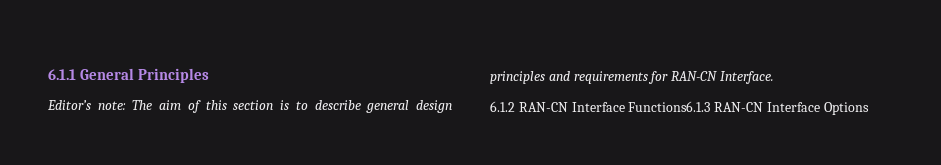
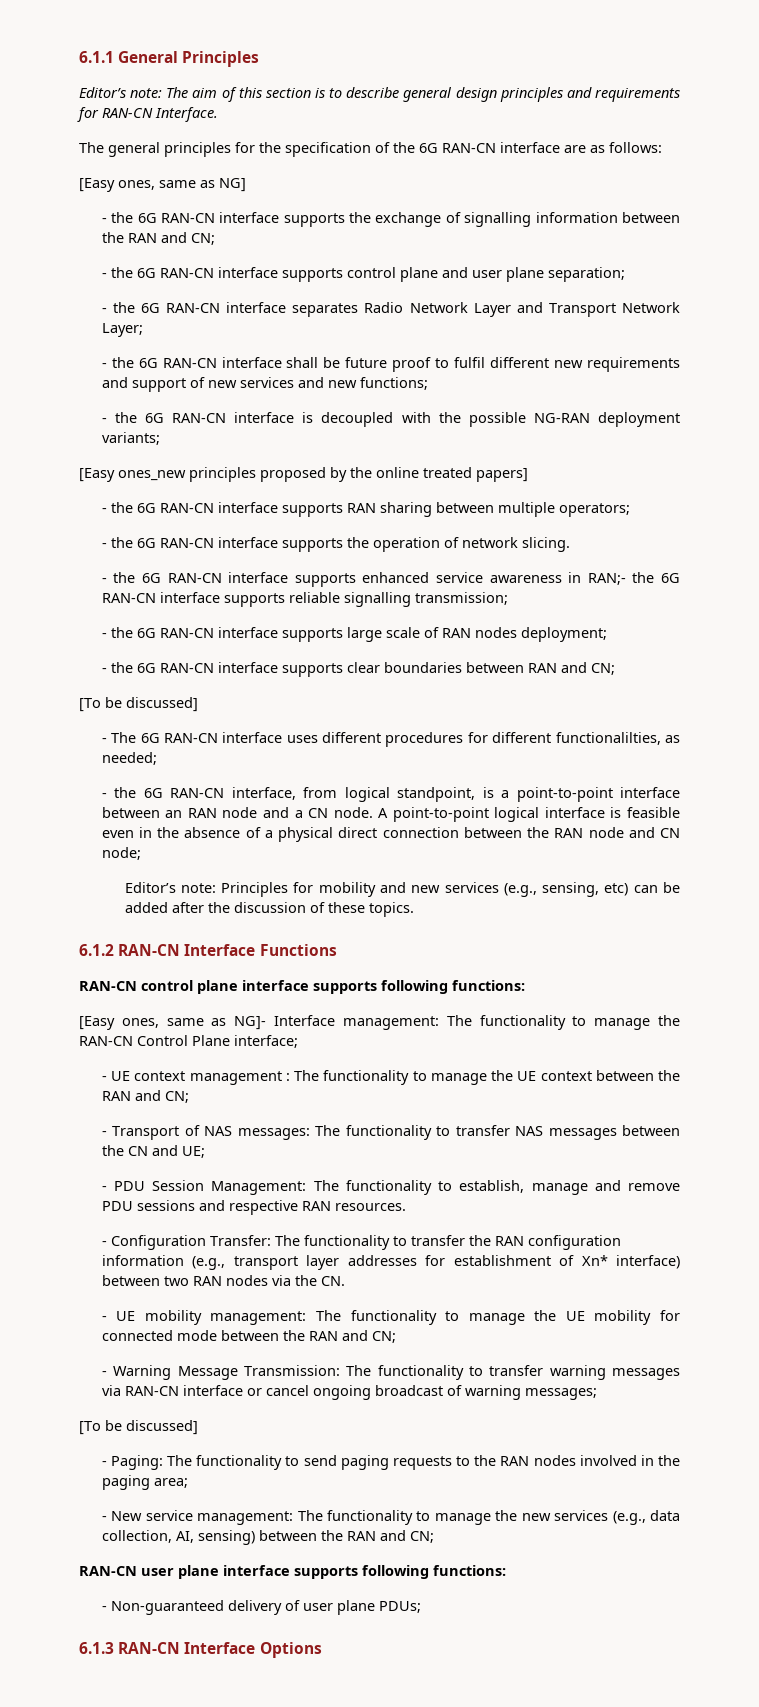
[490,101,711,112] 6.1.2 RAN-CN Interface Functions6.1.3 -> [79,142,662,157] [79,178,246,192] [101,212,680,227] [101,232,215,245] [101,267,625,282] [101,302,681,317] [101,323,143,337] [101,357,680,372] [101,377,428,392] [101,412,680,427] [101,432,160,445] [79,467,528,482] [101,502,630,517] [101,537,570,552] [101,572,681,587] [101,592,508,607] [101,627,607,642] [101,662,615,677] [79,697,198,712] [101,732,680,747] [101,752,157,765] [101,787,681,802] [101,807,681,822] [101,827,680,842] [101,847,141,860] [124,882,680,897] [124,902,414,917] [79,944,337,956] [79,980,525,994] [79,1015,680,1030] [79,1035,298,1048] [101,1070,680,1085] [101,1090,189,1103] [101,1125,681,1140] [101,1145,205,1158] [101,1180,680,1195] [101,1200,406,1215] [101,1235,621,1250] [101,1255,681,1270] [101,1275,345,1286] [101,1310,680,1325] [101,1330,396,1343] [101,1365,680,1380] [101,1385,597,1400] [79,1420,198,1435] [101,1455,680,1470] [101,1475,188,1490] [101,1510,680,1525] [101,1530,434,1545] [79,1565,506,1579] [101,1600,421,1615] [79,1642,114,1654] The general principles for the specification of the 6G RAN-CN interface are as follows: // [Easy ones, same as NG] // - the 6G RAN-CN interface supports the exchange of signalling information between the RAN and CN; // - the 6G RAN-CN interface supports control plane and user plane separation; // - the 6G RAN-CN interface separates Radio Network Layer and Transport Network Layer; // - the 6G RAN-CN interface shall be future proof to fulfil different new requirements and support of new services and new functions; // - the 6G RAN-CN interface is decoupled with the possible NG-RAN deployment variants; // [Easy ones_new principles proposed by the online treated papers] // - the 6G RAN-CN interface supports RAN sharing between multiple operators; // - the 6G RAN-CN interface supports the operation of network slicing. // - the 6G RAN-CN interface supports enhanced service awareness in RAN;- the 6G RAN-CN interface supports reliable signalling transmission; // - the 6G RAN-CN interface supports large scale of RAN nodes deployment; // - the 6G RAN-CN interface supports clear boundaries between RAN and CN; // [To be discussed] // - The 6G RAN-CN interface uses different procedures for different functionalilties, as needed; // - the 6G RAN-CN interface, from logical standpoint, is a point-to-point interface between an RAN node and a CN node. A point-to-point logical interface is feasible even in the absence of a physical direct connection between the RAN node and CN node; // Editor’s note: Principles for mobility and new services (e.g., sensing, etc) can be added after the discussion of these topics. // 6.1.2 RAN-CN Interface Functions // RAN-CN control plane interface supports following functions: // [Easy ones, same as NG]- Interface management: The functionality to manage the RAN-CN Control Plane interface; // - UE context management : The functionality to manage the UE context between the RAN and CN; // - Transport of NAS messages: The functionality to transfer NAS messages between the CN and UE; // - PDU Session Management: The functionality to establish, manage and remove PDU sessions and respective RAN resources. // - Configuration Transfer: The functionality to transfer the RAN configuration information (e.g., transport layer addresses for establishment of Xn* interface) between two RAN nodes via the CN. // - UE mobility management: The functionality to manage the UE mobility for connected mode between the RAN and CN; // - Warning Message Transmission: The functionality to transfer warning messages via RAN-CN interface or cancel ongoing broadcast of warning messages; // [To be discussed] // - Paging: The functionality to send paging requests to the RAN nodes involved in the paging area; // - New service management: The functionality to manage the new services (e.g., data collection, AI, sensing) between the RAN and CN; // RAN-CN user plane interface supports following functions: // - Non-guaranteed delivery of user plane PDUs; // 6.1.3

